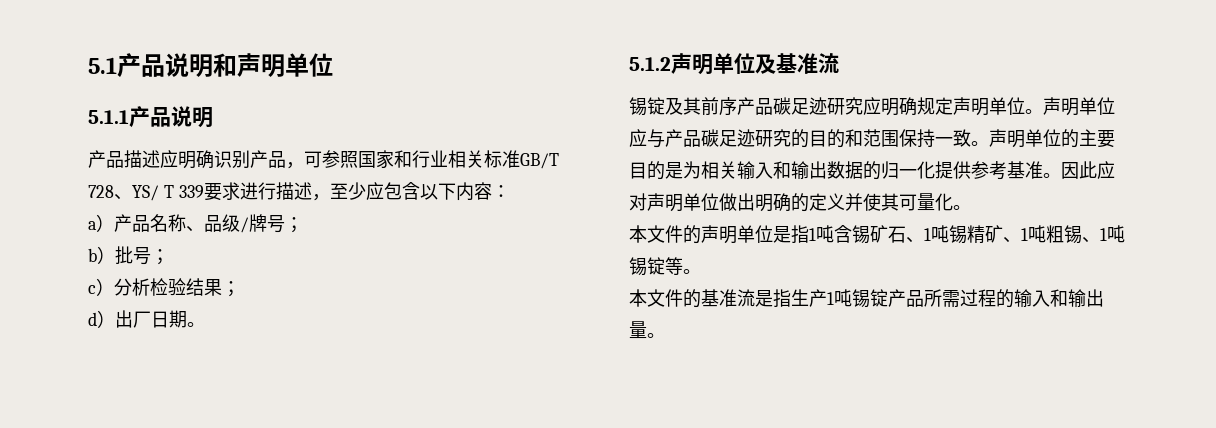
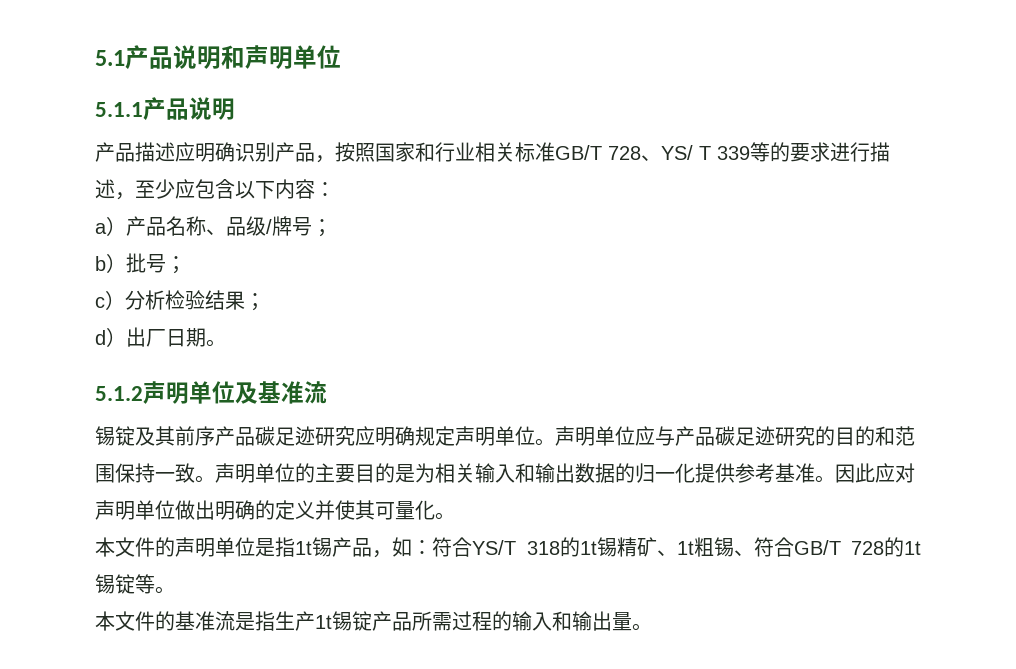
[304,150,340,168] 可参 -> [335,142,355,162] 按
(204, 191) none -> [750,142,790,162] 等的
[809,225,1125,244] 1吨含锡矿石、1吨锡精矿、1吨粗锡、1吨 -> [295,537,921,558] 1t锡产品，如：符合YS/T 318的1t锡精矿、1t粗锡、符合GB/T 728的1t
[827,289,852,307] 1吨 -> [315,615,332,629] 1t

